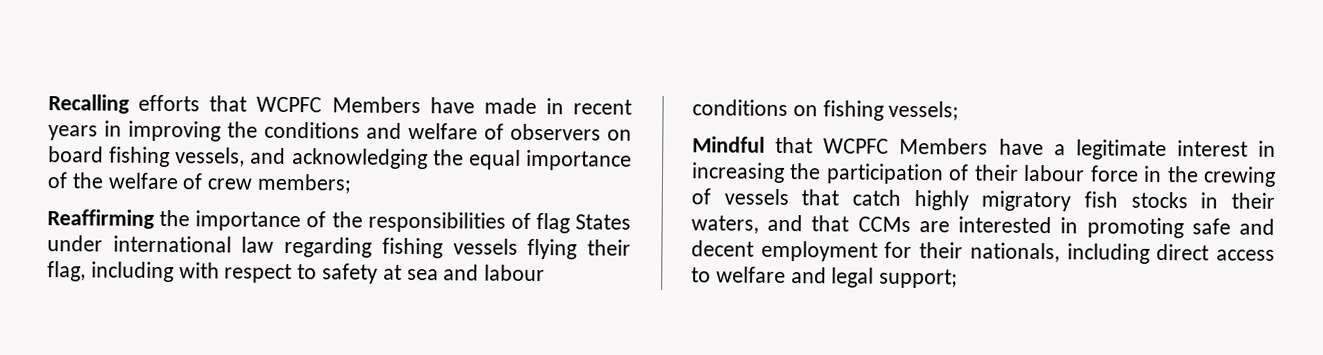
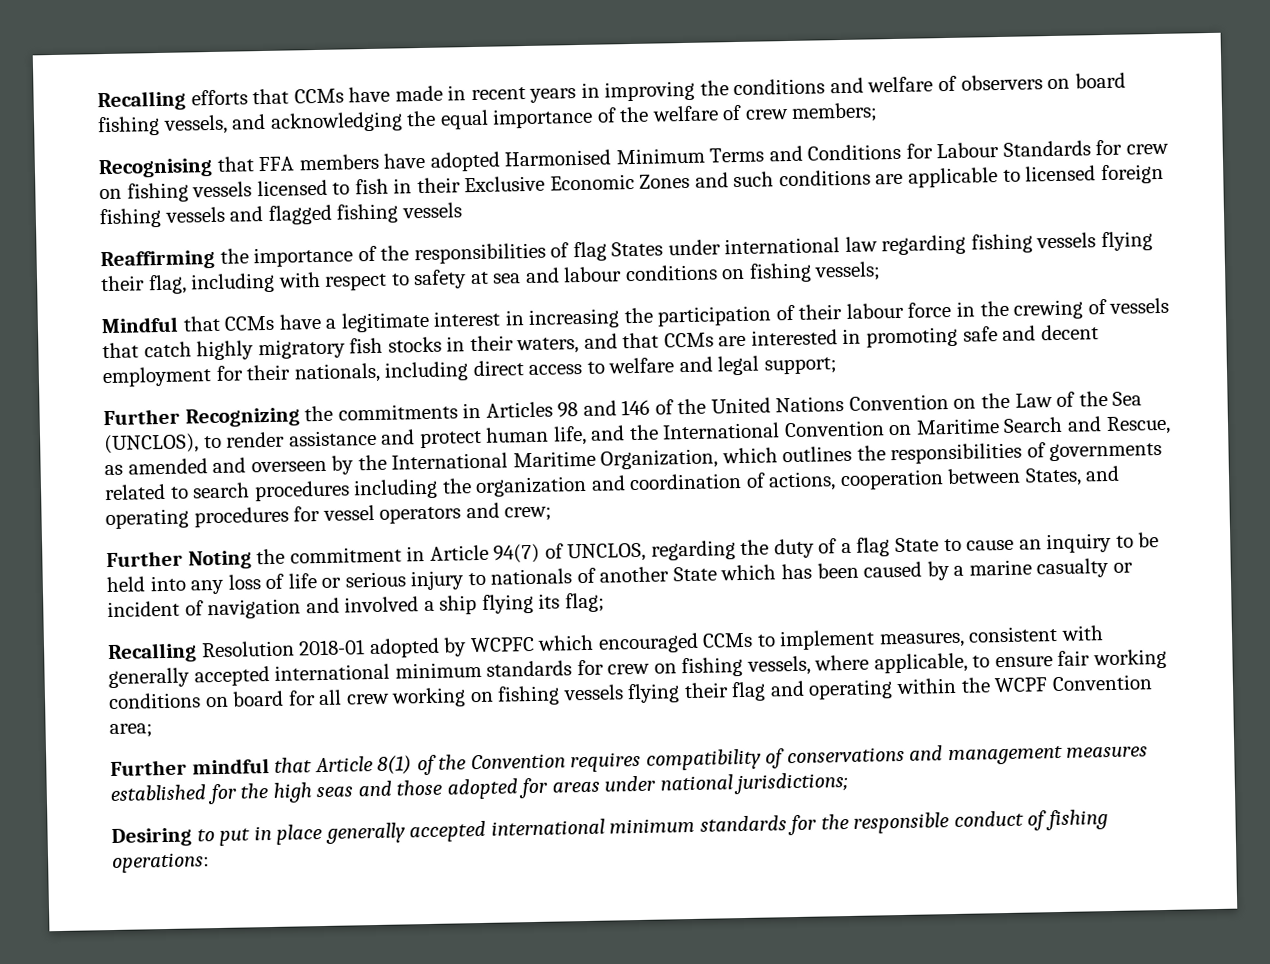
[256,96,421,114] WCPFC Members -> [293,88,344,104] CCMs
(353, 183) none -> [98,139,1170,179] [99,163,1164,203] [99,202,462,229] // Recognising that FFA members have adopted Harmonised Minimum Terms and Conditions for Labour Standards for crew on fishing vessels licensed to fish in their Exclusive Economic Zones and such conditions are applicable to licensed foreign fishing vessels and flagged fishing vessels
[823,137,989,155] WCPFC Members -> [224,315,276,331] CCMs
(959, 278) none -> [103,390,1143,428] [104,415,1171,455] [104,441,1163,476] [104,465,1121,502] [105,502,553,530] [106,532,1160,570] [106,557,1133,595] [107,592,605,620] [107,625,1104,664] [108,648,1168,689] [108,674,1153,710] [109,723,153,739] [110,745,1149,777] [110,771,849,805] [111,809,1109,848] [111,852,210,874] // Further Recognizing the commitments in Articles 98 and 146 of the United Nations Convention on the Law of the Sea (UNCLOS), to render assistance and protect human life, and the International Convention on Maritime Search and Rescue, as amended and overseen by the International Maritime Organization, which outlines the responsibilities of governments related to search procedures including the organization and coordination of actions, cooperation between States, and operating procedures for vessel operators and crew; // Further Noting the commitment in Article 94(7) of UNCLOS, regarding the duty of a flag State to cause an inquiry to be held into any loss of life or serious injury to nationals of another State which has been caused by a marine casualty or incident of navigation and involved a ship flying its flag; // Recalling Resolution 2018-01 adopted by WCPFC which encouraged CCMs to implement measures, consistent with generally accepted international minimum standards for crew on fishing vessels, where applicable, to ensure fair working conditions on board for all crew working on fishing vessels flying their flag and operating within the WCPF Convention area; // Further mindful that Article 8(1) of the Convention requires compatibility of conservations and management measures established for the high seas and those adopted for areas under national jurisdictions; // Desiring to put in place generally accepted international minimum standards for the responsible conduct of fishing operations:

